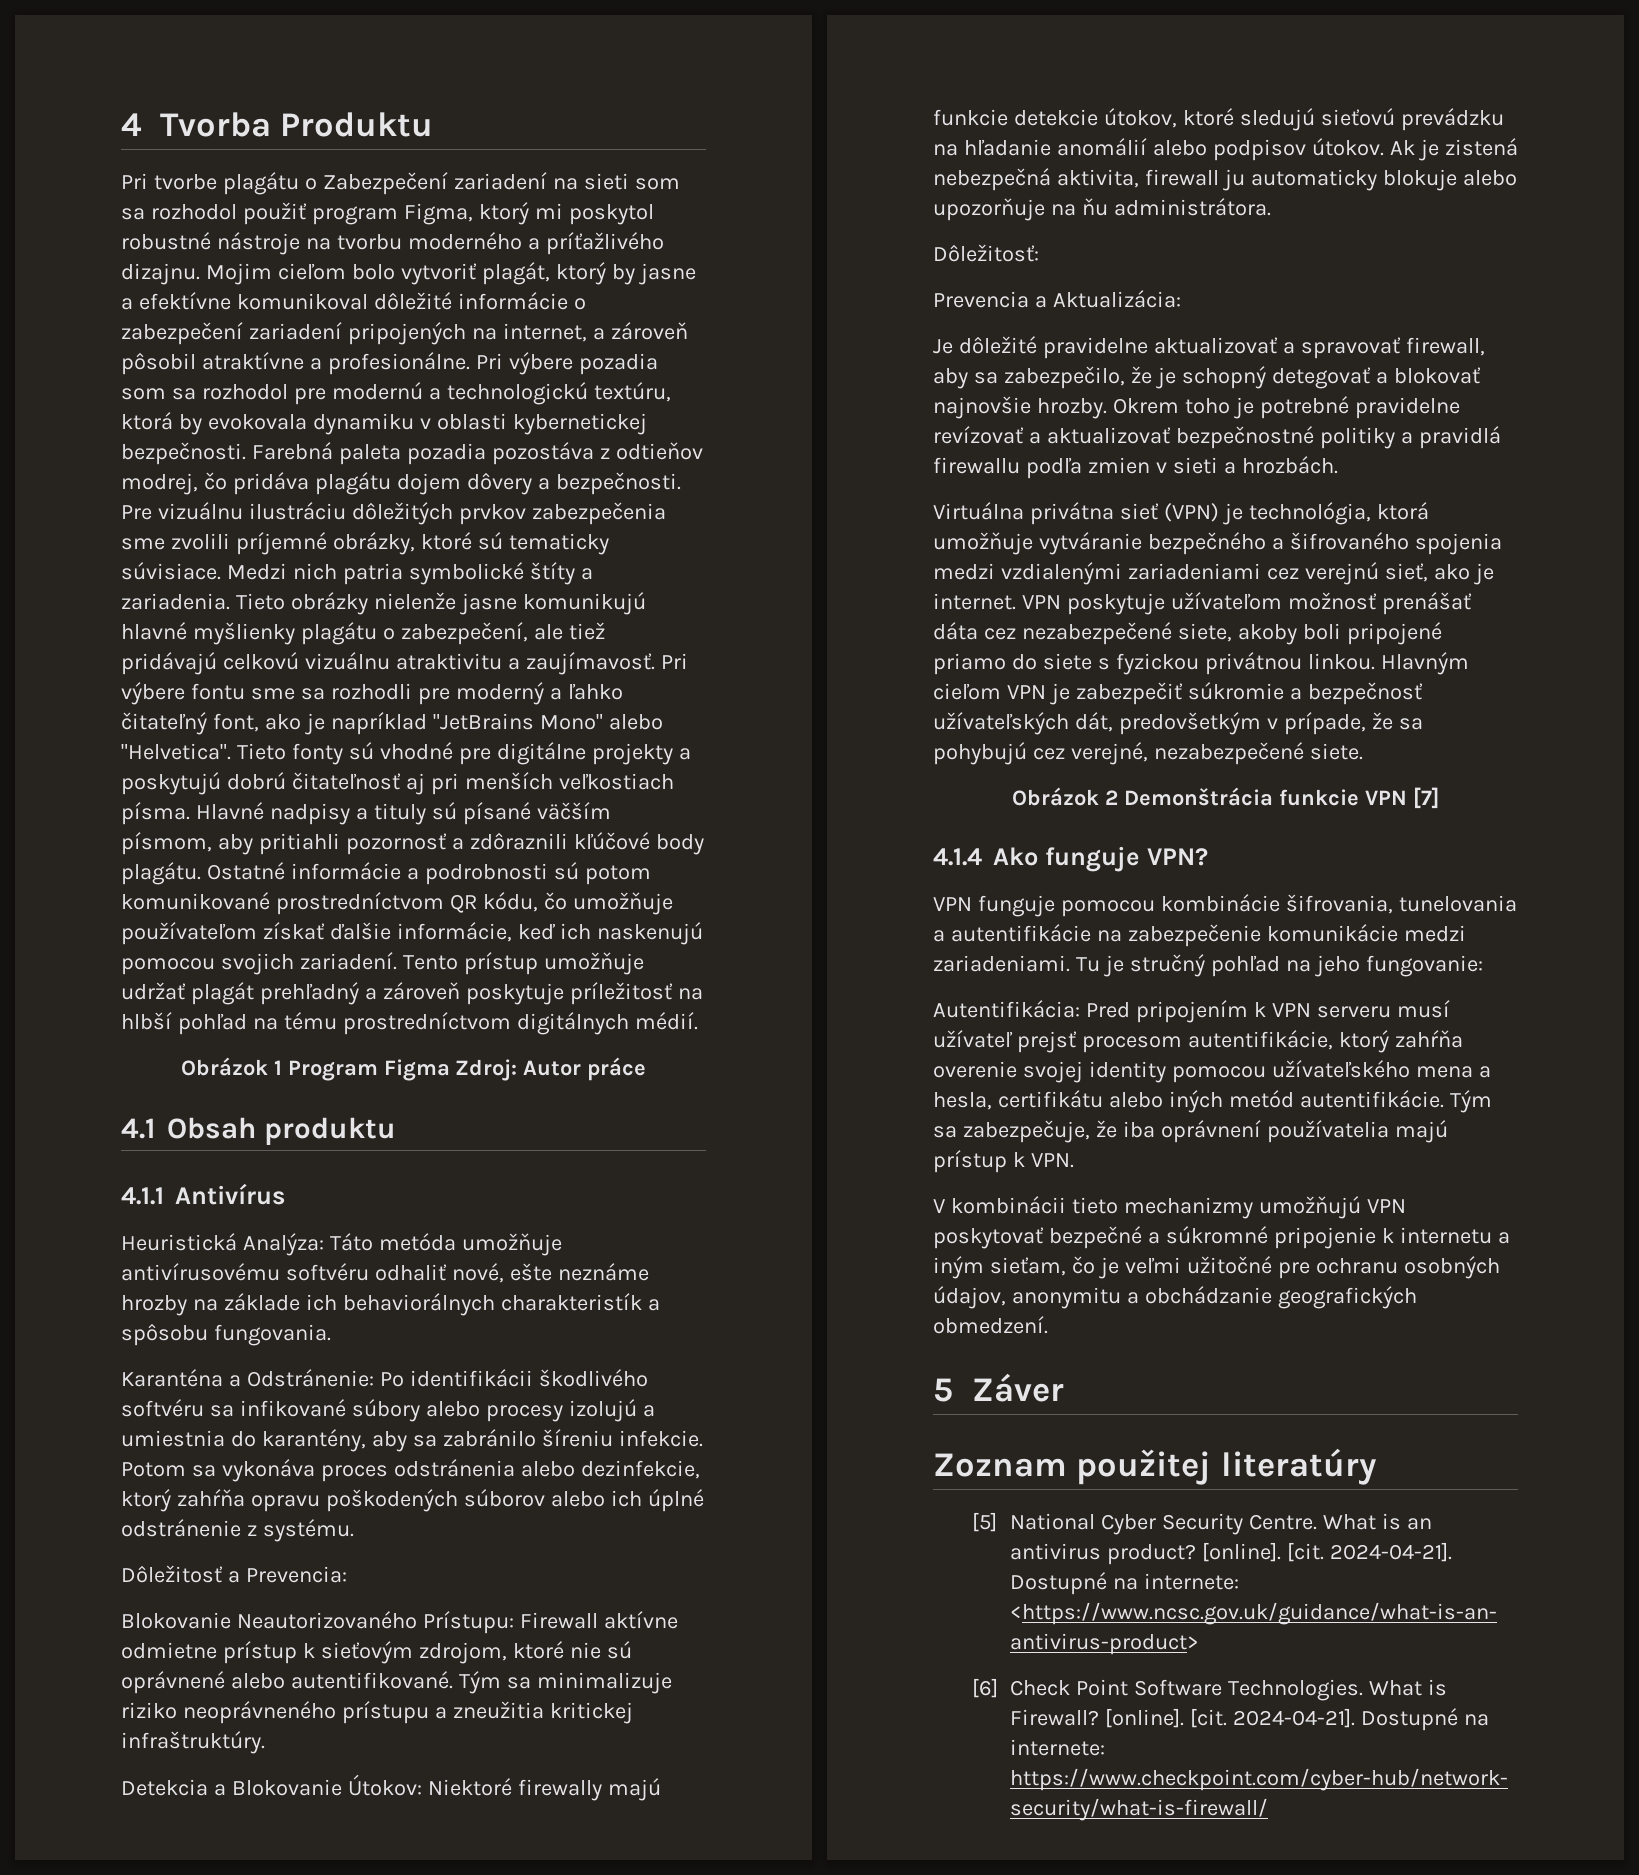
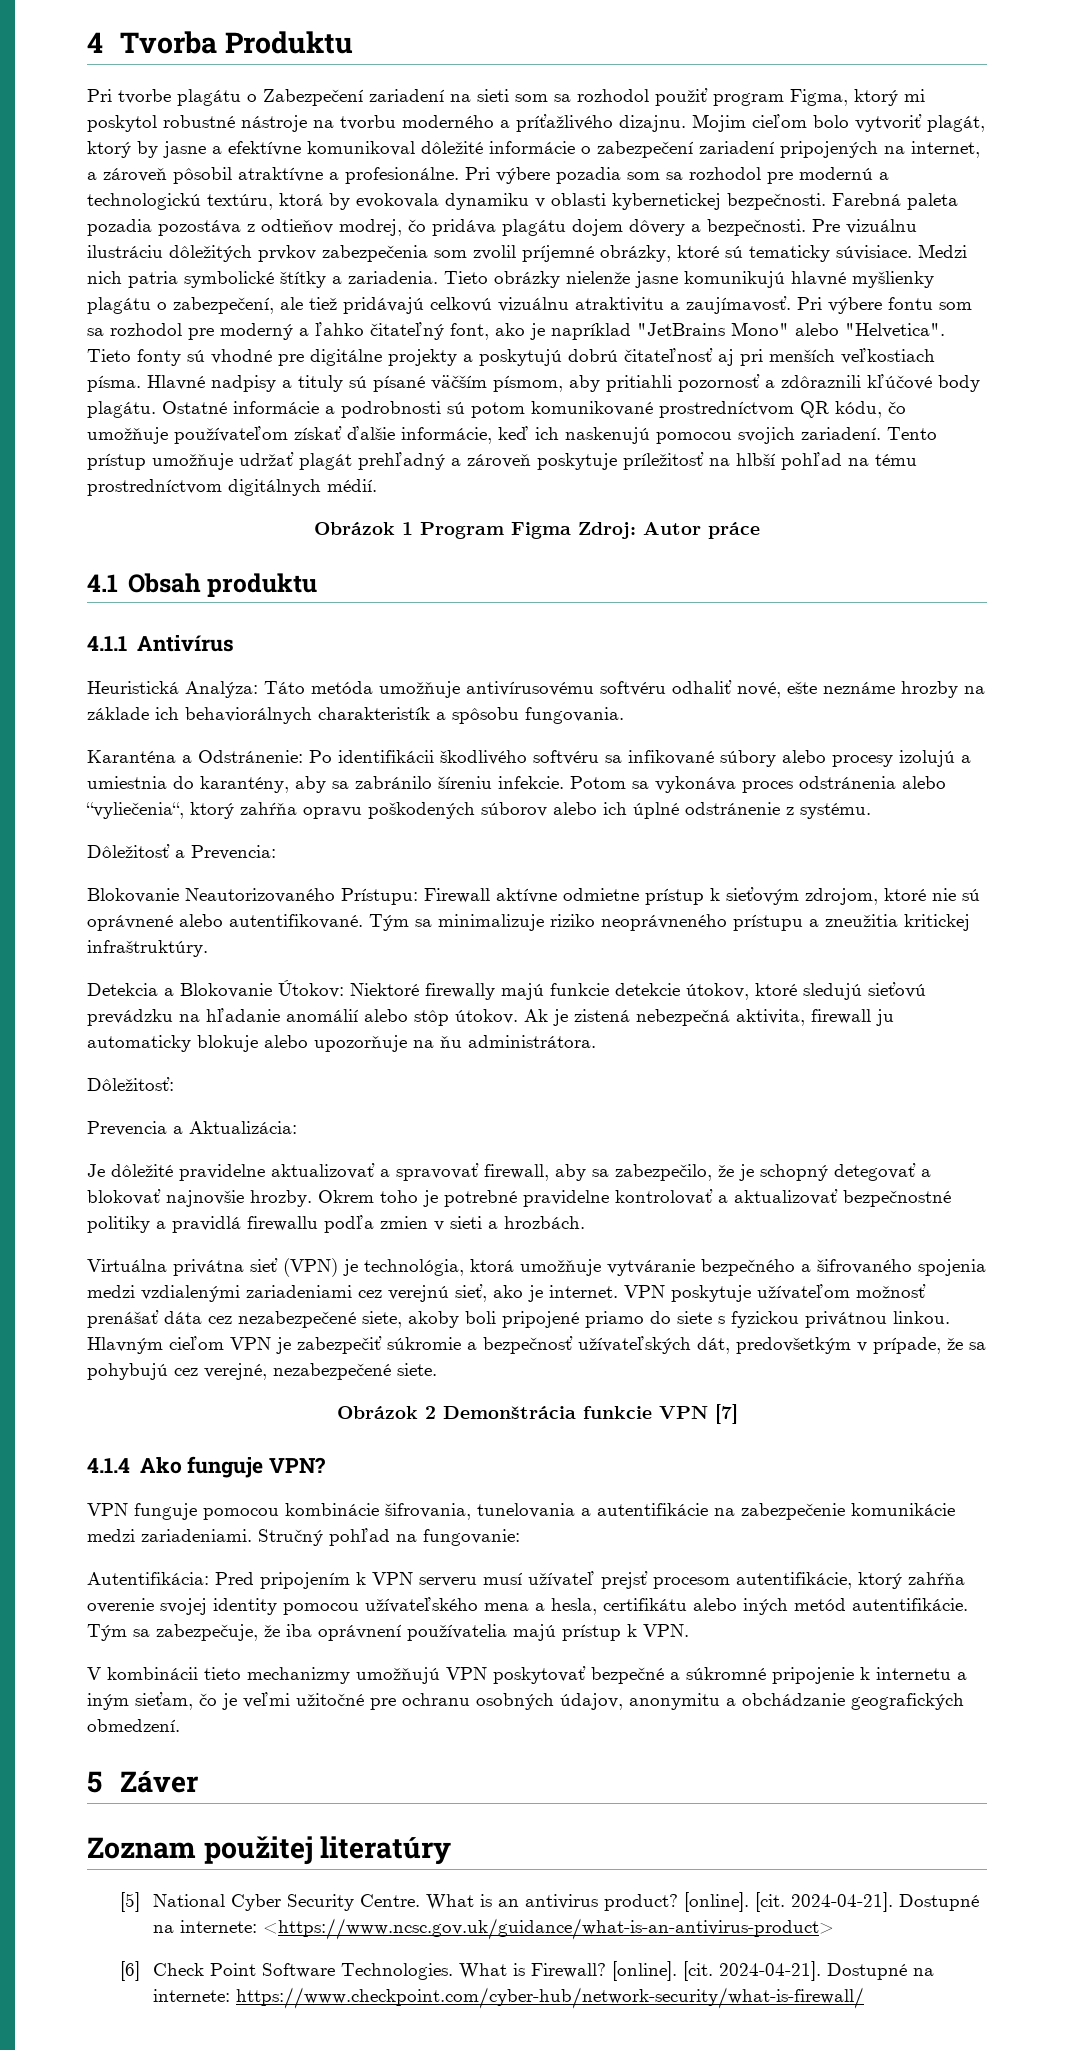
[121,533,230,550] sme zvolili -> [434,245,516,260] som zvolil
[529,562,575,585] štíty -> [280,271,326,288] štítky
[250,683,412,700] sme sa rozhodli -> [939,302,972,310] [87,323,182,336] som sa rozhodol
[580,1460,700,1479] dezinfekcie, -> [86,802,184,819] “vyliečenia“,
[1212,139,1306,161] podpisov -> [414,1010,449,1026] stôp
[933,426,1024,444] revízovať -> [615,1189,713,1205] kontrolovať
[1075,954,1360,977] Tu je stručný pohľad na jeho -> [258,1528,417,1546] Stručný pohľad na

